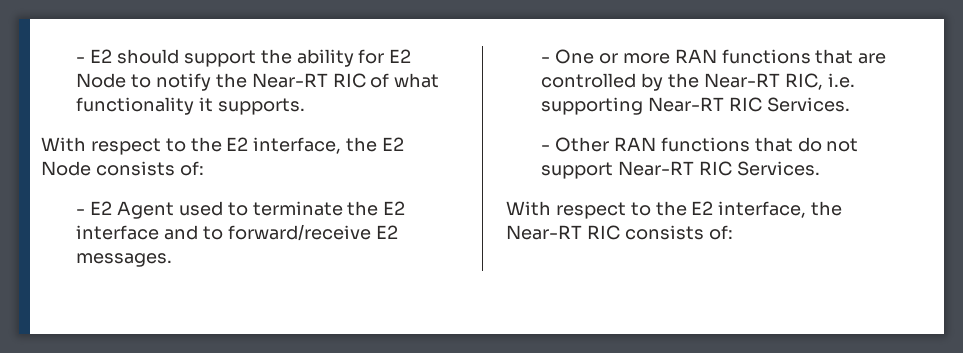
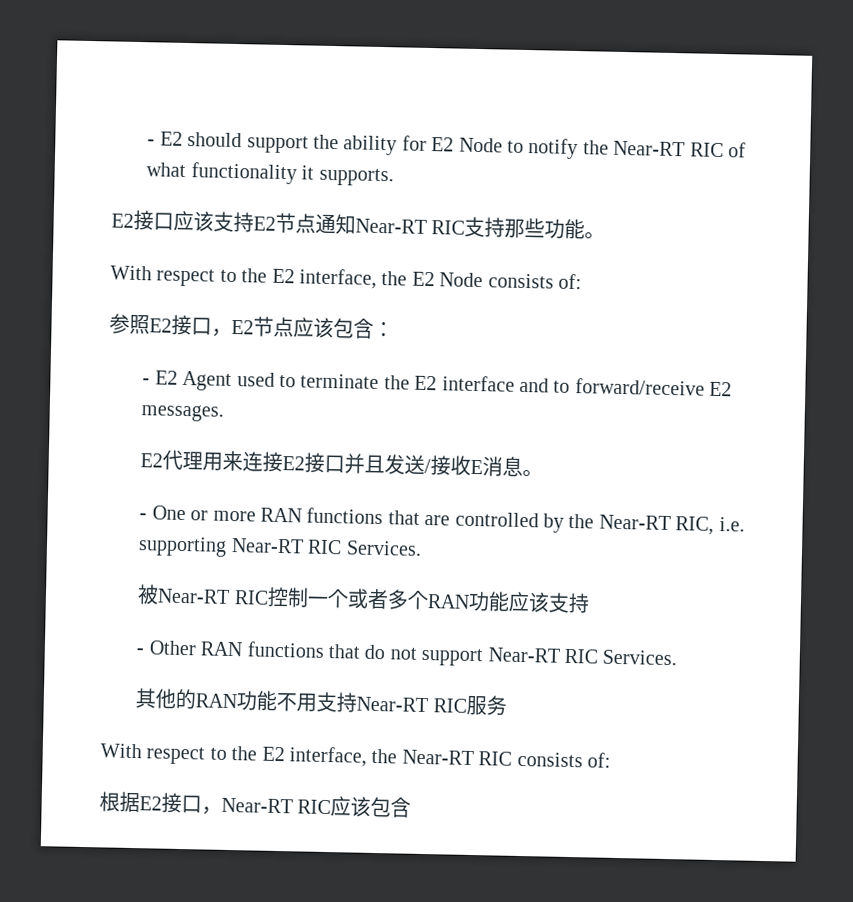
(305, 106) none -> [111,209,606,240] // E2接口应该支持E2节点通知Near-RT RIC支持那些功能。
(204, 168) none -> [109,313,394,339] // 参照E2接口，E2节点应该包含：
(173, 260) none -> [140,449,544,478] // E2代理用来连接E2接口并且发送/接收E消息。
(850, 104) none -> [137,584,590,614] // 被Near-RT RIC控制一个或者多个RAN功能应该支持
(820, 168) none -> [135,688,507,716] // 其他的RAN功能不用支持Near-RT RIC服务
(733, 232) none -> [99,791,412,818] // 根据E2接口，Near-RT RIC应该包含

